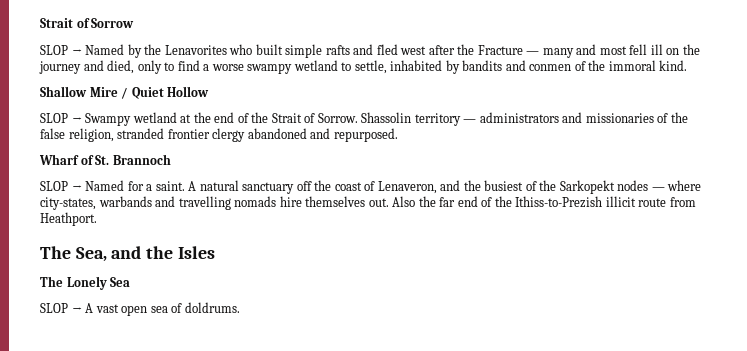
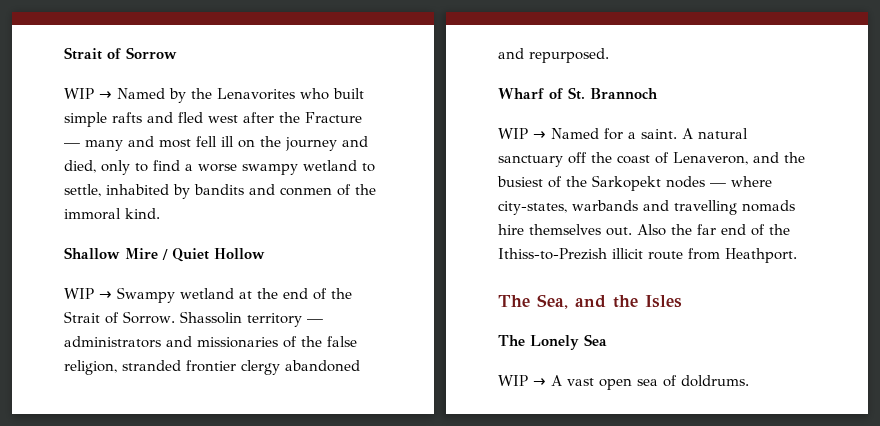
[40,45,68,55] SLOP -> [64,88,94,99] WIP
[40,113,68,123] SLOP -> [64,288,94,299] WIP
[40,181,68,191] SLOP -> [498,128,528,139] WIP
[40,303,68,313] SLOP -> [498,375,528,386] WIP

